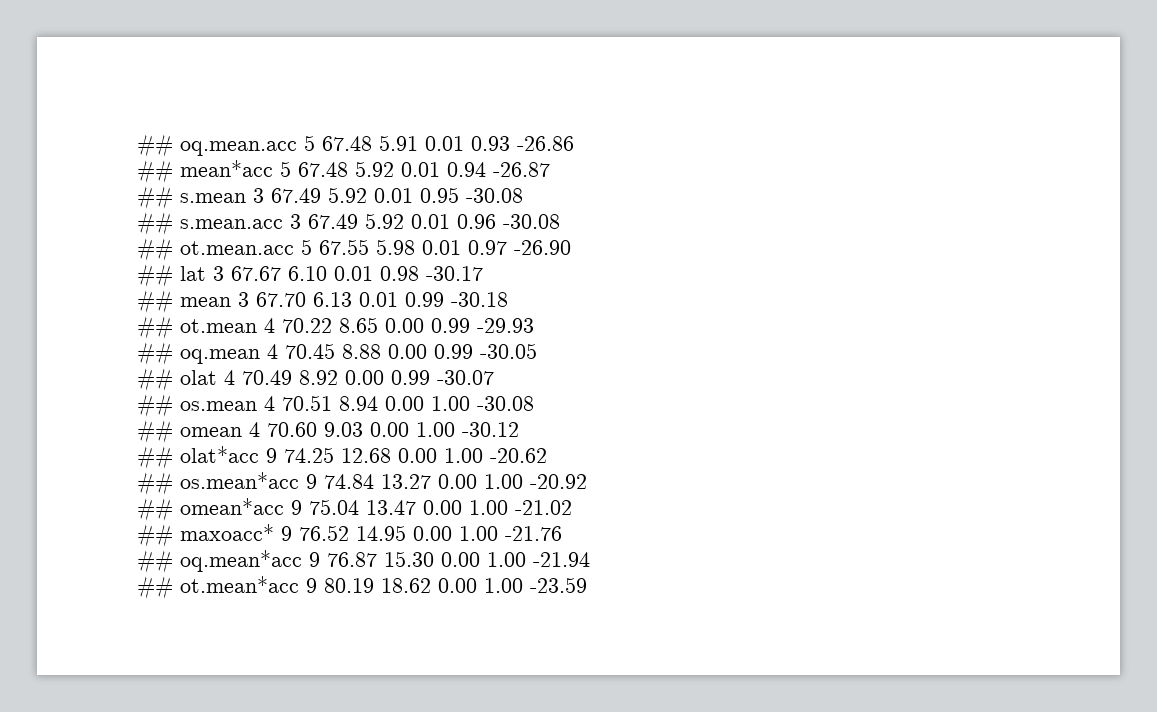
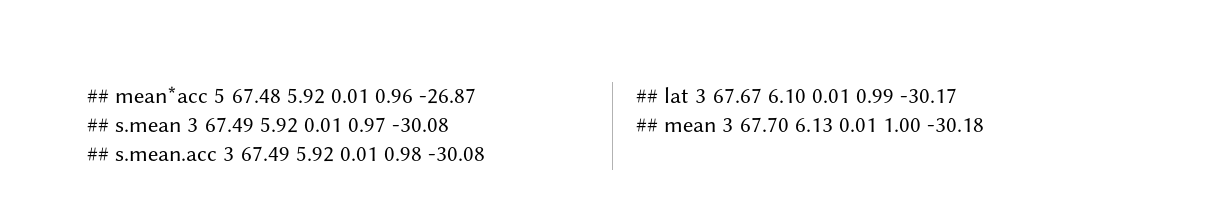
[137,134,574,157] [137,160,173,183] ## oq.mean.acc 5 67.48 5.91 0.01 0.93 -26.86 // ## -> [87,89,109,103] ##
[447,162,486,177] 0.94 -> [375,89,414,103] 0.96
[420,187,459,203] 0.95 -> [348,117,387,132] 0.97
[457,214,560,229] [137,238,571,261] 0.96 -30.08 // ## ot.mean.acc 5 67.55 5.98 0.01 0.97 -26.90 -> [384,147,486,161] 0.98 -30.08
[380,266,419,281] 0.98 -> [856,89,895,103] 0.99
[405,292,444,307] 0.99 -> [883,118,922,132] 1.00
[137,316,534,339] [137,342,537,365] [137,368,494,391] [137,394,534,417] [137,420,519,443] [137,446,547,469] [137,472,587,495] [137,498,572,521] [137,524,562,547] [137,550,590,573] [137,576,587,599] // ## ot.mean 4 70.22 8.65 0.00 0.99 -29.93 // ## oq.mean 4 70.45 8.88 0.00 0.99 -30.05 // ## olat 4 70.49 8.92 0.00 0.99 -30.07 // ## os.mean 4 70.51 8.94 0.00 1.00 -30.08 // ## omean 4 70.60 9.03 0.00 1.00 -30.12 // ## olat*acc 9 74.25 12.68 0.00 1.00 -20.62 // ## os.mean*acc 9 74.84 13.27 0.00 1.00 -20.92 // ## omean*acc 9 75.04 13.47 0.00 1.00 -21.02 // ## maxoacc* 9 76.52 14.95 0.00 1.00 -21.76 // ## oq.mean*acc 9 76.87 15.30 0.00 1.00 -21.94 // ## ot.mean*acc 9 80.19 18.62 0.00 1.00 -23.59 -> (985, 125) none

